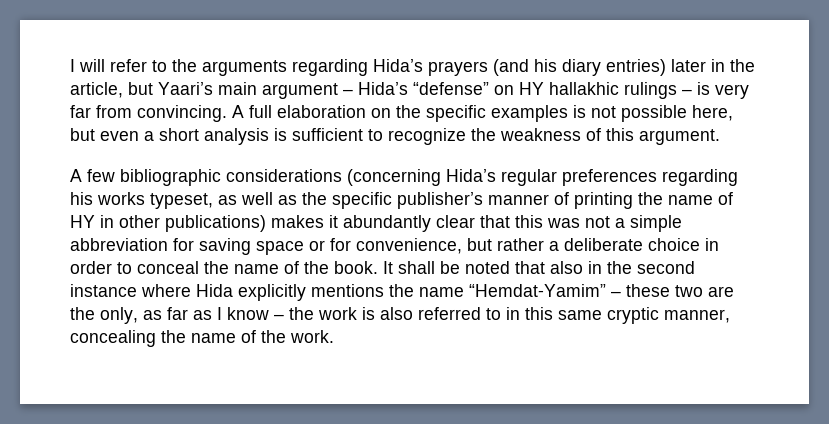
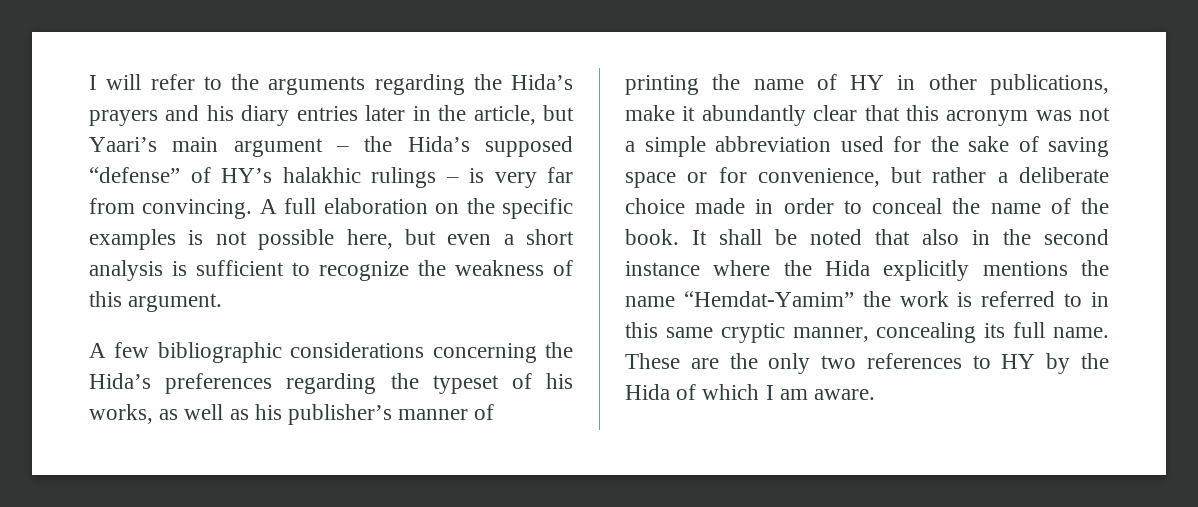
(368, 67) none -> [473,74,502,90] the
[493,59,529,76] (and -> [165,105,200,121] and
[606,59,666,76] entries) -> [296,106,358,121] entries
[358,82,619,95] Hida’s “defense” on HY hallakhic -> [364,136,573,157] [89,167,361,183] the Hida’s supposed “defense” of HY’s halakhic
[347,169,738,186] [70,192,213,209] (concerning Hida’s regular preferences regarding his works typeset, -> [432,342,573,363] [89,373,573,394] [89,404,153,424] concerning the Hida’s preferences regarding the typeset of his works,
[302,192,392,209] the specific -> [254,404,282,420] his
[165,215,324,232] publications) makes -> [990,74,1109,95] [625,105,675,121] publications, make
(543, 221) none -> [946,110,1029,126] acronym
[173,238,194,251] for -> [840,136,1039,152] used for the sake of
(700, 244) none -> [695,198,746,214] made
(191, 290) none -> [783,260,812,276] the
[611,284,734,297] [70,307,284,324] – these two are the only, as far as I know – -> (854, 299) none
[380,307,413,320] also -> (973, 299) none
[161,330,334,343] the name of the work. -> [984,322,1109,338] [625,353,1109,374] [625,384,876,400] its full name. These are the only two references to HY by the Hida of which I am aware.

